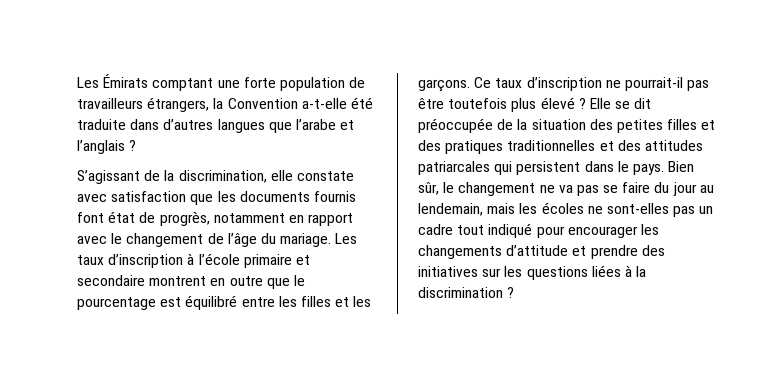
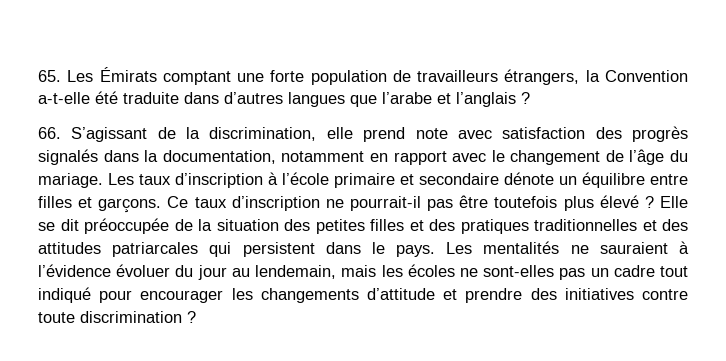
(77, 82) none -> [38,70,61,82] 65.
(137, 145) none -> [38,127,61,139] 66.
[296,171,354,181] [77,191,356,205] [77,211,210,226] constate avec satisfaction que les documents fournis font état de progrès, -> [363,126,689,142] [38,149,276,165] prend note avec satisfaction des progrès signalés dans la documentation,
[149,275,305,289] [77,295,372,310] montrent en outre que le pourcentage est équilibré entre les filles et les -> [504,172,688,188] [38,196,93,208] dénote un équilibre entre filles et
[668,161,695,172] [418,182,651,196] Bien sûr, le changement ne va pas se faire -> [446,241,689,254] [38,264,171,277] Les mentalités ne sauraient à l’évidence évoluer
[482,265,647,280] sur les questions liées à la -> [642,289,688,300] [38,312,75,323] contre toute

